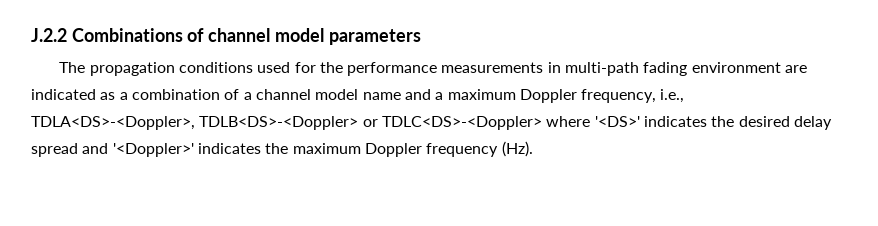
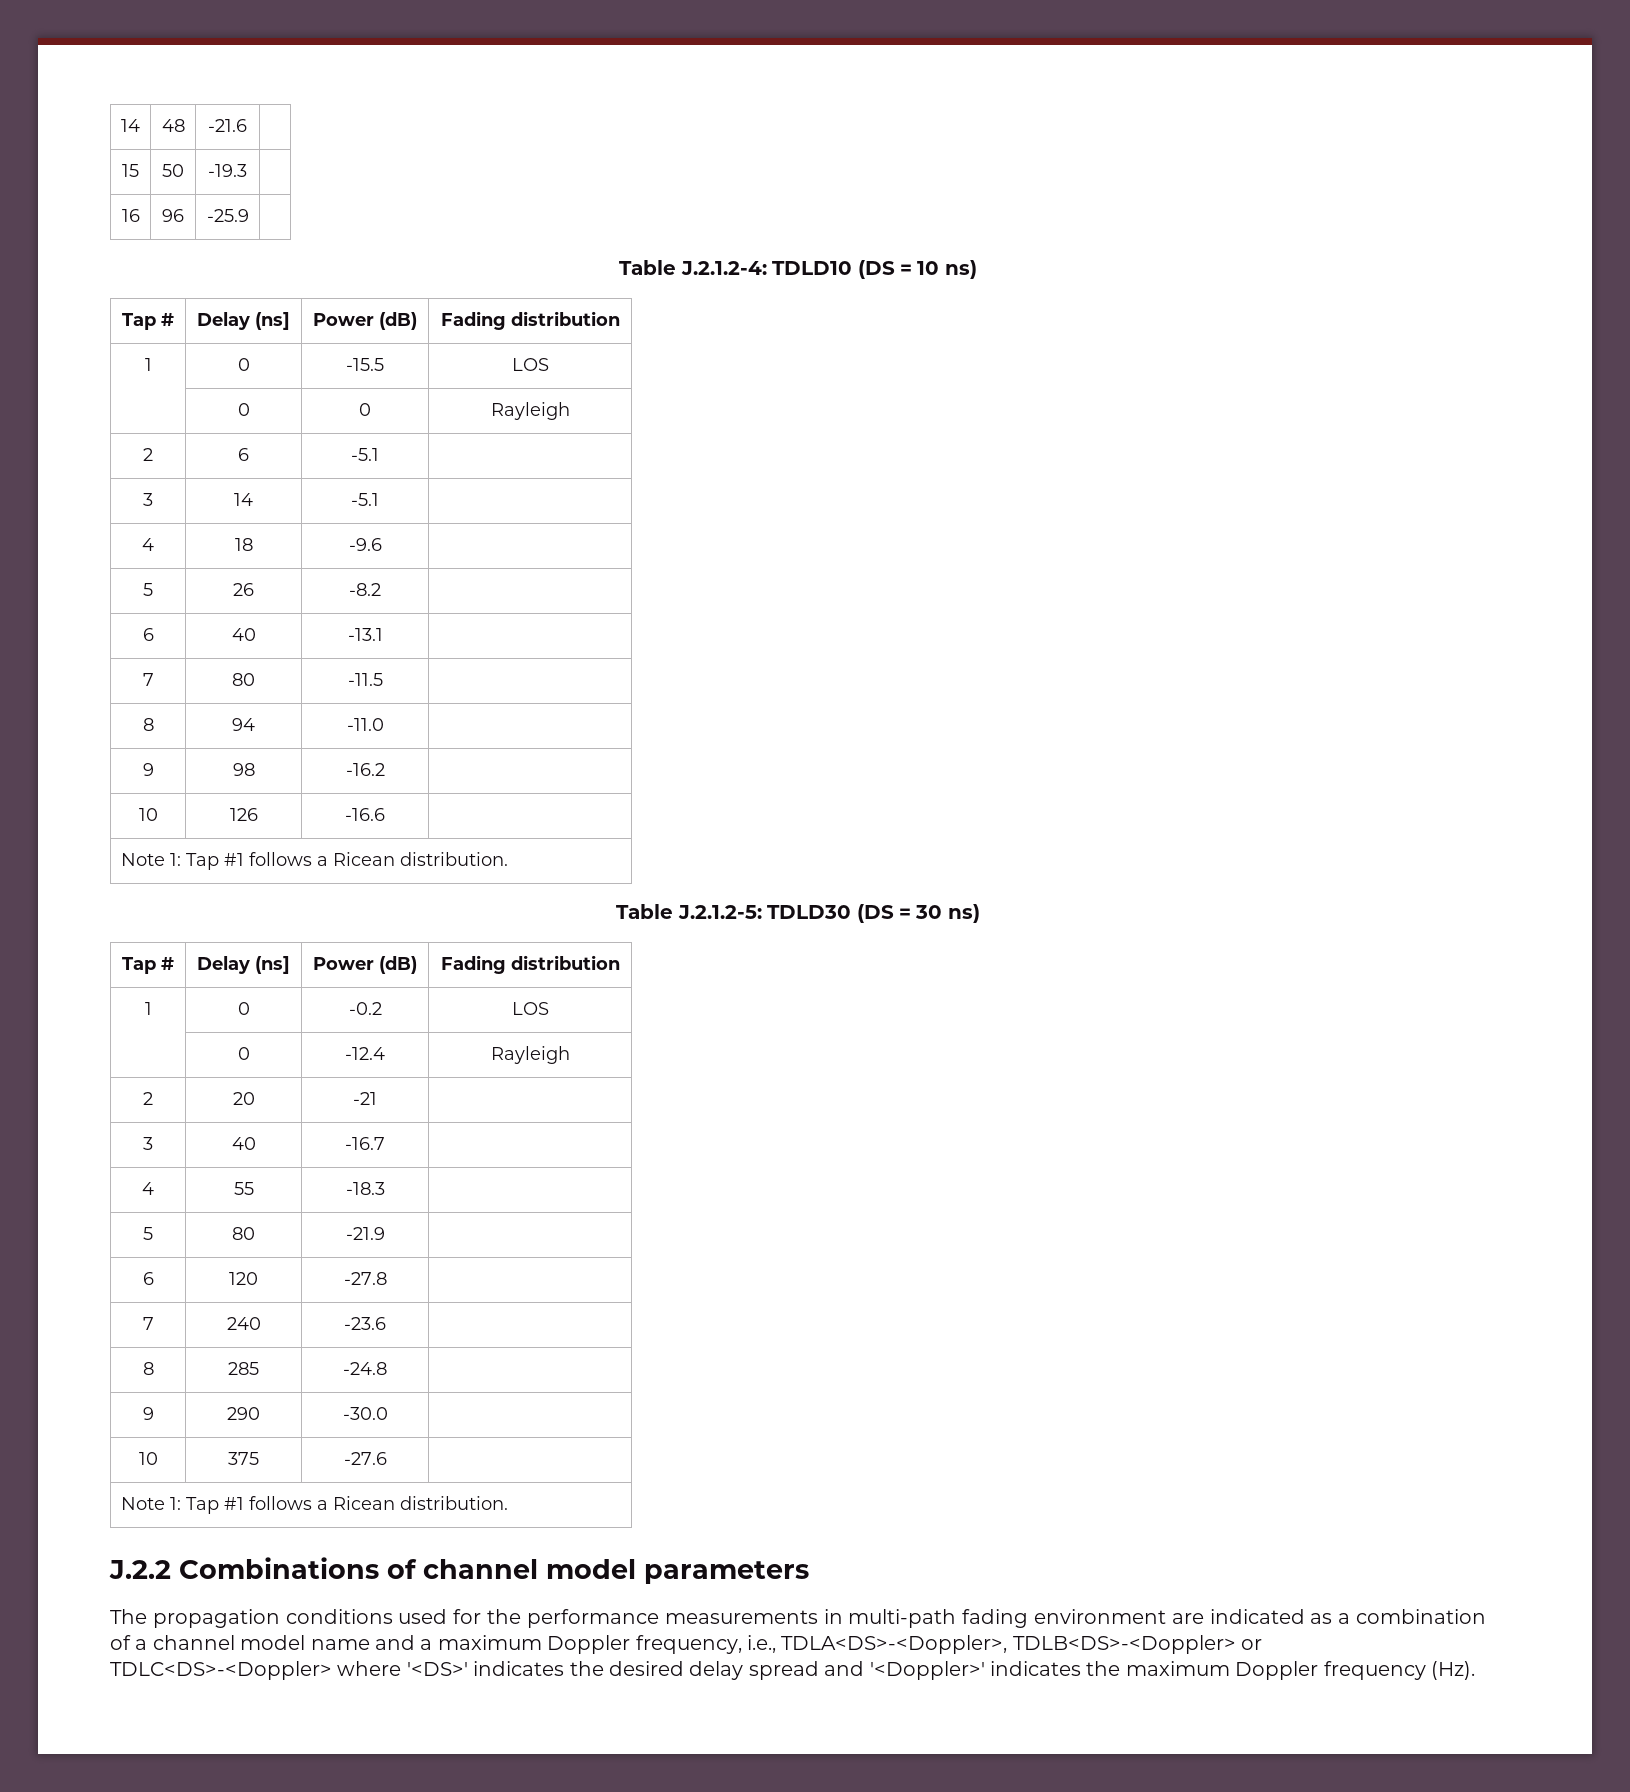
(31, 35) none -> [121,119,140,132] [161,119,185,132] [208,119,247,132] [122,164,139,177] [162,164,184,177] [208,164,247,177] [121,209,140,222] [162,209,184,222] [206,209,249,222] [619,260,977,279] [122,313,174,330] [197,312,290,330] [313,312,417,330] [440,311,620,330] [144,358,152,371] [237,358,250,371] [346,358,384,371] [511,358,549,371] [237,403,250,416] [359,403,371,416] [490,402,570,420] [143,448,153,461] [238,448,249,461] [351,448,379,461] [143,493,153,506] [234,493,253,506] [351,493,379,506] [142,538,154,551] [234,538,253,551] [348,538,382,551] [143,583,153,596] [233,583,254,596] [349,583,381,596] [142,628,154,641] [231,628,256,641] [347,628,383,641] [142,673,154,686] [232,673,255,686] [347,673,383,686] [142,718,154,731] [232,718,255,731] [346,718,384,731] [142,763,154,776] [232,763,255,776] [345,763,385,776] [138,808,158,821] [229,808,258,821] [345,808,385,821] [120,852,508,870] [616,904,980,923] [122,957,174,974] [197,956,290,974] [313,956,417,974] [440,955,620,974] [144,1002,152,1015] [237,1002,250,1015] [348,1002,382,1015] [511,1002,549,1015] [237,1047,250,1060] [345,1047,385,1060] [490,1046,570,1064] [143,1092,153,1105] [232,1092,255,1105] [353,1092,377,1105] [143,1137,153,1150] [231,1137,256,1150] [345,1137,385,1150] [142,1182,154,1195] [233,1182,254,1195] [345,1182,385,1195] [143,1227,153,1240] [232,1227,255,1240] [345,1227,385,1240] [142,1272,154,1285] [229,1272,258,1285] [343,1272,387,1285] [142,1317,154,1330] [226,1317,261,1330] [344,1317,386,1330] [142,1362,154,1375] [228,1362,259,1375] [343,1362,387,1375] [142,1407,154,1420] [227,1407,260,1420] [342,1407,388,1420] [138,1452,158,1465] [228,1452,259,1465] [343,1452,387,1465] [120,1496,508,1514] 14 | 48 | -21.6 | // 15 | 50 | -19.3 | // 16 | 96 | -25.9 | // Table J.2.1.2-4: TDLD10 (DS = 10 ns) // Tap # | Delay (ns] | Power (dB) | Fading distribution // 1 | 0 | -15.5 | LOS // | 0 | 0 | Rayleigh // 2 | 6 | -5.1 | // 3 | 14 | -5.1 | // 4 | 18 | -9.6 | // 5 | 26 | -8.2 | // 6 | 40 | -13.1 | // 7 | 80 | -11.5 | // 8 | 94 | -11.0 | // 9 | 98 | -16.2 | // 10 | 126 | -16.6 | // Note 1: Tap #1 follows a Ricean distribution. // Table J.2.1.2-5: TDLD30 (DS = 30 ns) // Tap # | Delay (ns] | Power (dB) | Fading distribution // 1 | 0 | -0.2 | LOS // | 0 | -12.4 | Rayleigh // 2 | 20 | -21 | // 3 | 40 | -16.7 | // 4 | 55 | -18.3 | // 5 | 80 | -21.9 | // 6 | 120 | -27.8 | // 7 | 240 | -23.6 | // 8 | 285 | -24.8 | // 9 | 290 | -30.0 | // 10 | 375 | -27.6 | // Note 1: Tap #1 follows a Ricean distribution. //

